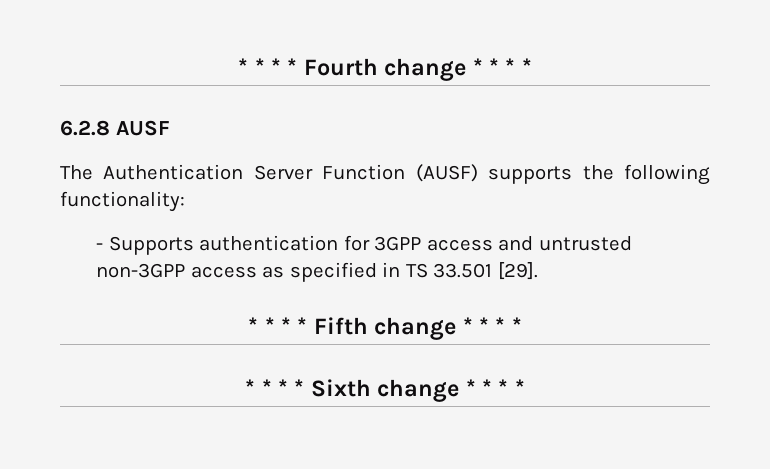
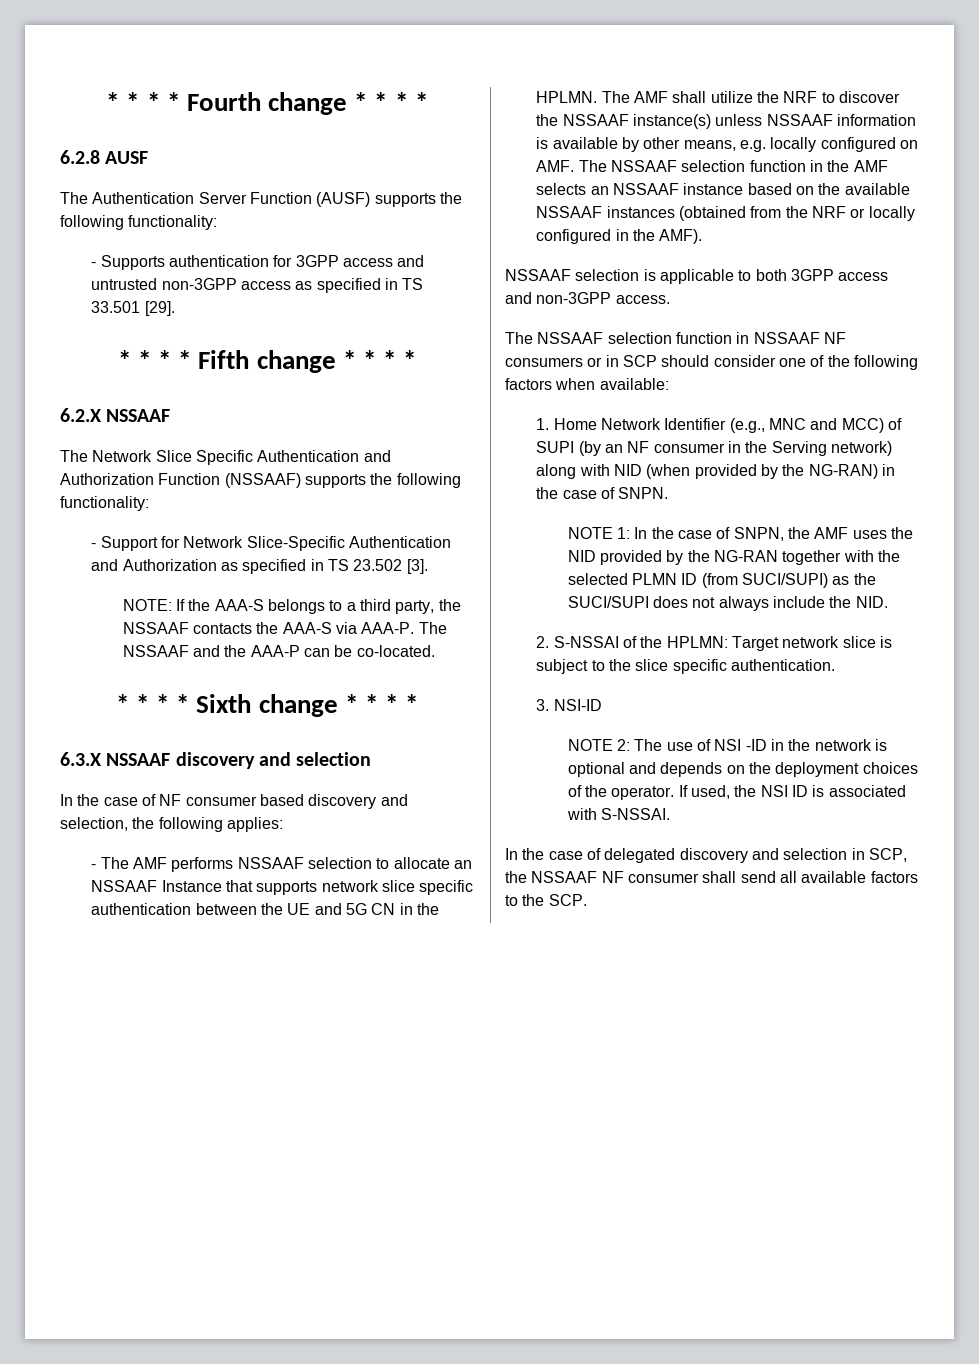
(522, 325) none -> [60,408,171,422] [60,450,391,465] [60,473,461,488] [60,496,149,511] [91,536,451,551] [91,559,428,574] [122,599,461,614] [122,622,447,634] [122,645,435,657] // 6.2.X NSSAAF // The Network Slice Specific Authentication and Authorization Function (NSSAAF) supports the following functionality: // - Support for Network Slice-Specific Authentication and Authorization as specified in TS 23.502 [3]. // NOTE: If the AAA-S belongs to a third party, the NSSAAF contacts the AAA-S via AAA-P. The NSSAAF and the AAA-P can be co-located.
(525, 387) none -> [60,752,372,769] [60,794,408,809] [60,817,283,832] [91,857,472,872] [91,880,474,895] [91,903,439,915] [536,91,900,103] [536,114,916,129] [536,137,918,152] [536,160,888,172] [536,183,910,195] [536,206,915,221] [536,229,703,244] [505,269,889,284] [505,292,670,304] [505,332,846,344] [505,355,918,370] [505,378,669,390] [536,418,902,433] [536,441,892,456] [536,464,895,479] [536,487,669,499] [567,527,913,541] [567,550,901,565] [567,573,876,588] [567,596,888,611] [536,636,892,651] [536,659,835,674] [536,699,602,711] [567,739,887,751] [567,762,918,777] [567,785,906,800] [566,808,671,820] [505,848,907,863] [505,871,918,883] [505,894,587,906] // 6.3.X NSSAAF discovery and selection // In the case of NF consumer based discovery and selection, the following applies: // - The AMF performs NSSAAF selection to allocate an NSSAAF Instance that supports network slice specific authentication between the UE and 5G CN in the HPLMN. The AMF shall utilize the NRF to discover the NSSAAF instance(s) unless NSSAAF information is available by other means, e.g. locally configured on AMF. The NSSAAF selection function in the AMF selects an NSSAAF instance based on the available NSSAAF instances (obtained from the NRF or locally configured in the AMF). // NSSAAF selection is applicable to both 3GPP access and non-3GPP access. // The NSSAAF selection function in NSSAAF NF consumers or in SCP should consider one of the following factors when available: // 1. Home Network Identifier (e.g., MNC and MCC) of SUPI (by an NF consumer in the Serving network) along with NID (when provided by the NG-RAN) in the case of SNPN. // NOTE 1: In the case of SNPN, the AMF uses the NID provided by the NG-RAN together with the selected PLMN ID (from SUCI/SUPI) as the SUCI/SUPI does not always include the NID. // 2. S-NSSAI of the HPLMN: Target network slice is subject to the slice specific authentication. // 3. NSI-ID // NOTE 2: The use of NSI -ID in the network is optional and depends on the deployment choices of the operator. If used, the NSI ID is associated with S-NSSAI. // In the case of delegated discovery and selection in SCP, the NSSAAF NF consumer shall send all available factors to the SCP.

